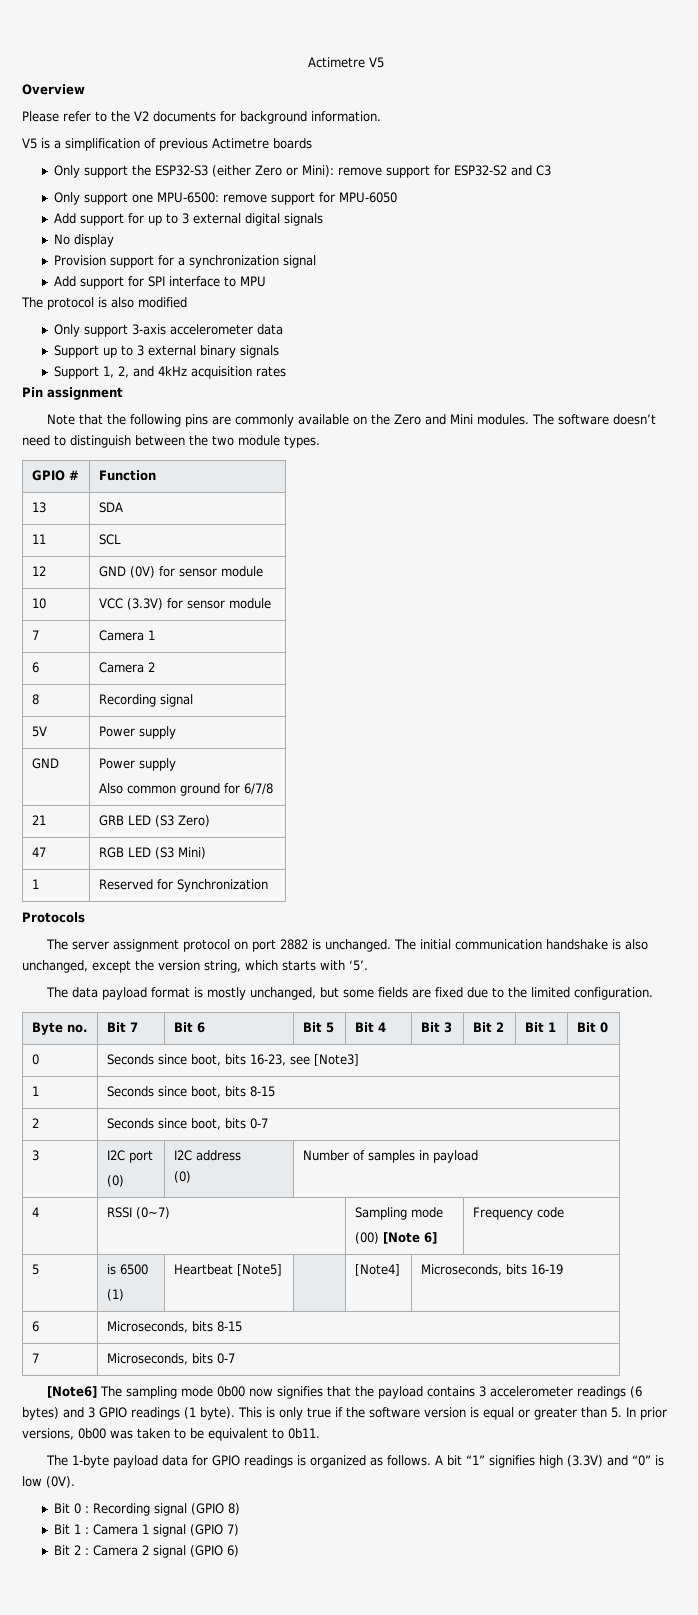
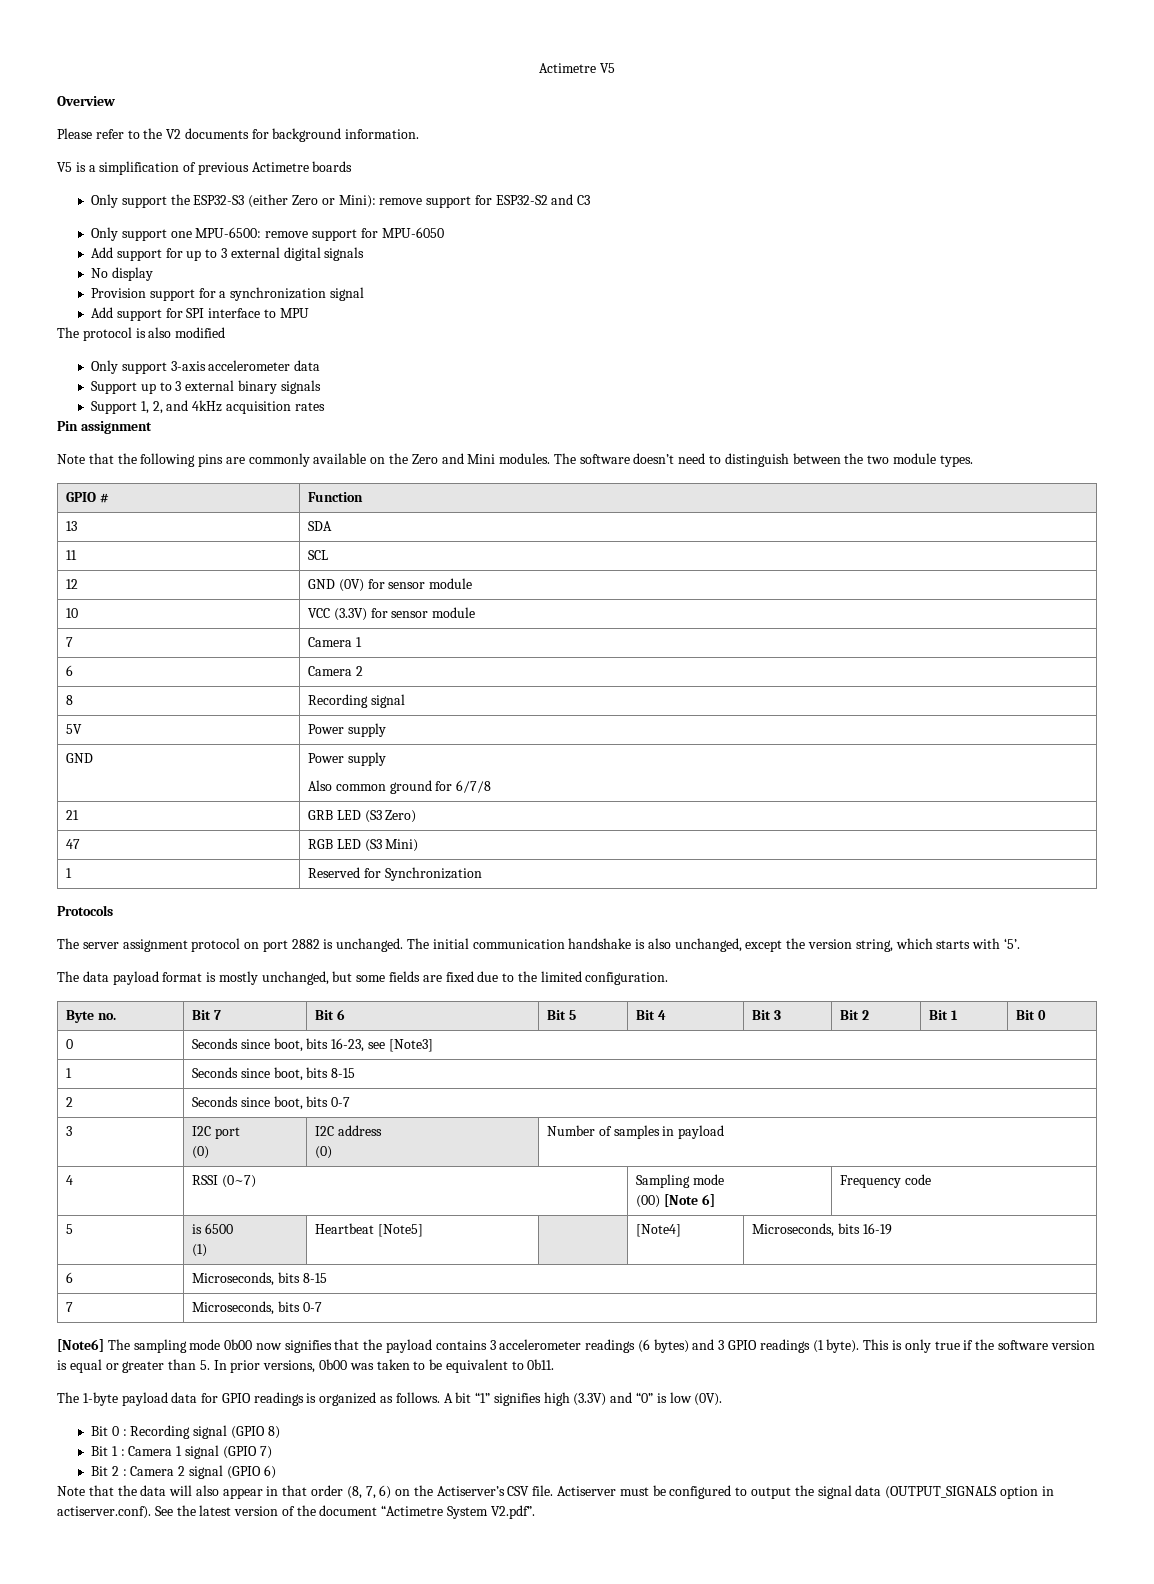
(239, 1551) none -> [57,1485,1054,1499] [57,1505,535,1519] // Note that the data will also appear in that order (8, 7, 6) on the Actiserver’s CSV file. Actiserver must be configured to output the signal data (OUTPUT_SIGNALS option in actiserver.conf). See the latest version of the document “Actimetre System V2.pdf”.

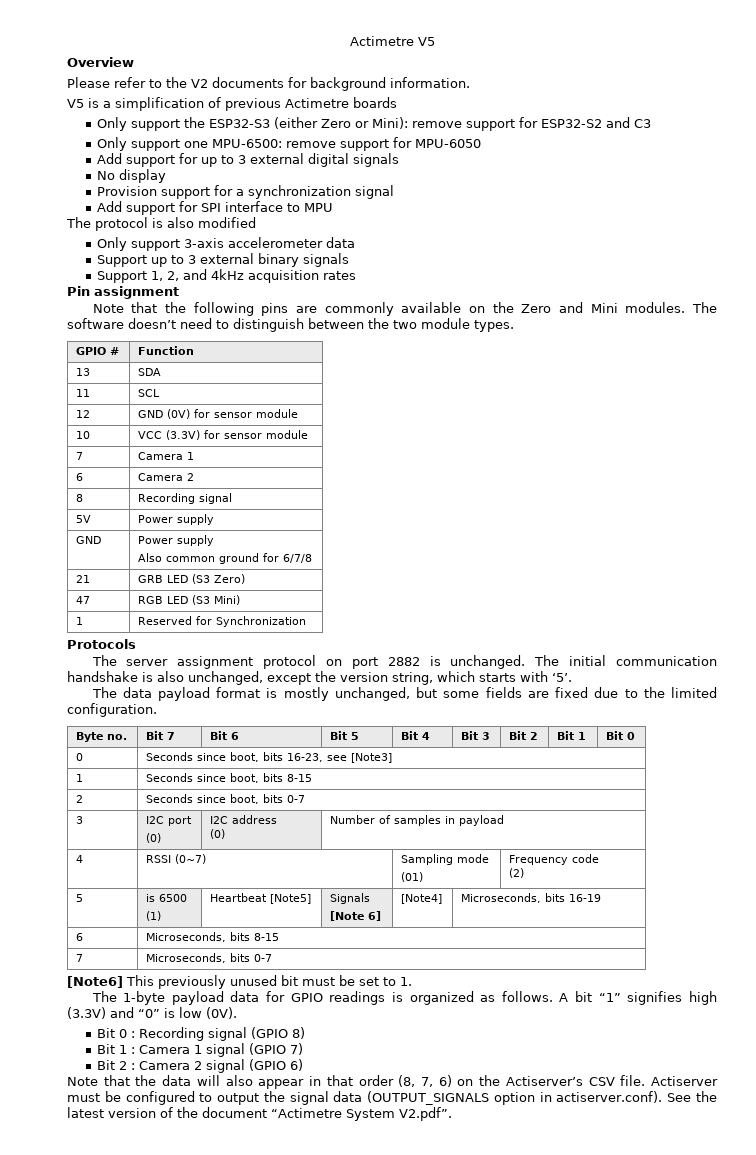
[636,1194,715,1208] (00) [Note 6] -> [401,872,424,882] (01)
(931, 1179) none -> [509,868,525,878] // (2)
(423, 1230) none -> [330,893,371,904] [330,911,382,921] Signals // [Note 6]
[107,1339,1095,1353] [57,1359,555,1373] The sampling mode 0b00 now signifies that the payload contains 3 accelerometer readings (6 bytes) and 3 GPIO readings (1 byte). This is only true if the software version is equal or greater than 5. In prior versions, 0b00 was taken to be equivalent to 0b11. -> [126,975,412,989] This previously unused bit must be set to 1.

